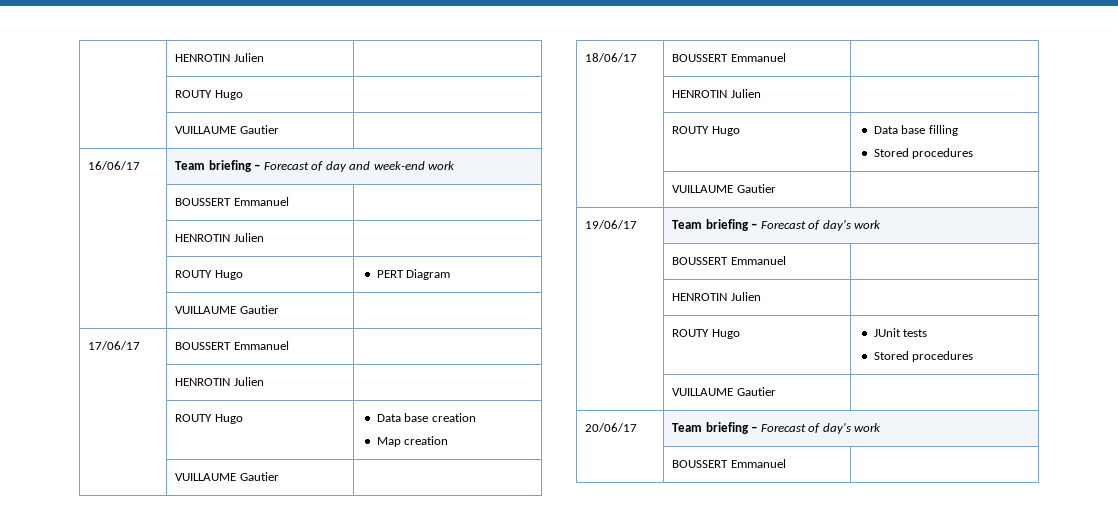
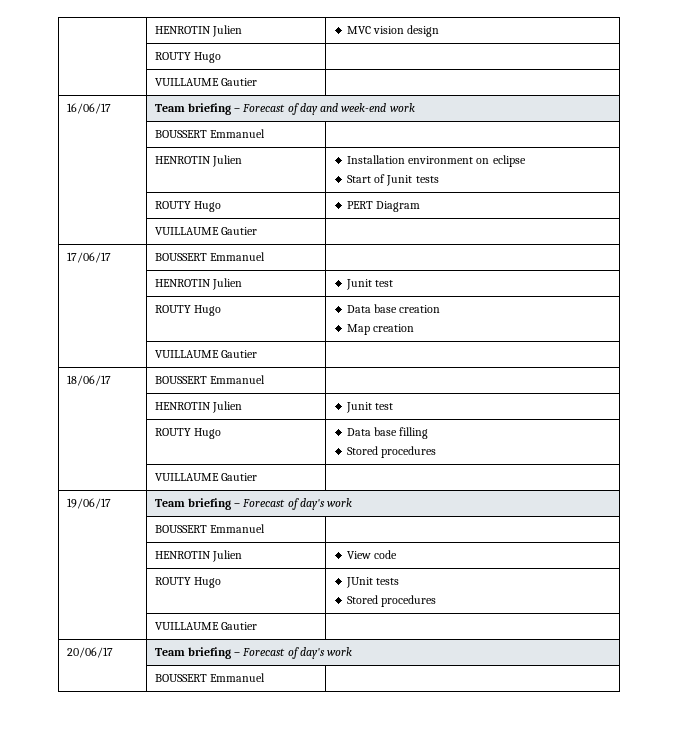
[175,53,264,62] | HENROTIN Julien | -> [154,25,242,37] [346,25,440,37] | HENROTIN Julien | MVC vision design
(264, 237) none -> [346,155,526,167] [346,174,439,186] Installation environment on eclipse // Start of Junit tests
(264, 381) none -> [345,279,394,290] Junit test
(761, 93) none -> [345,402,394,413] Junit test
(761, 296) none -> [346,550,398,559] View code

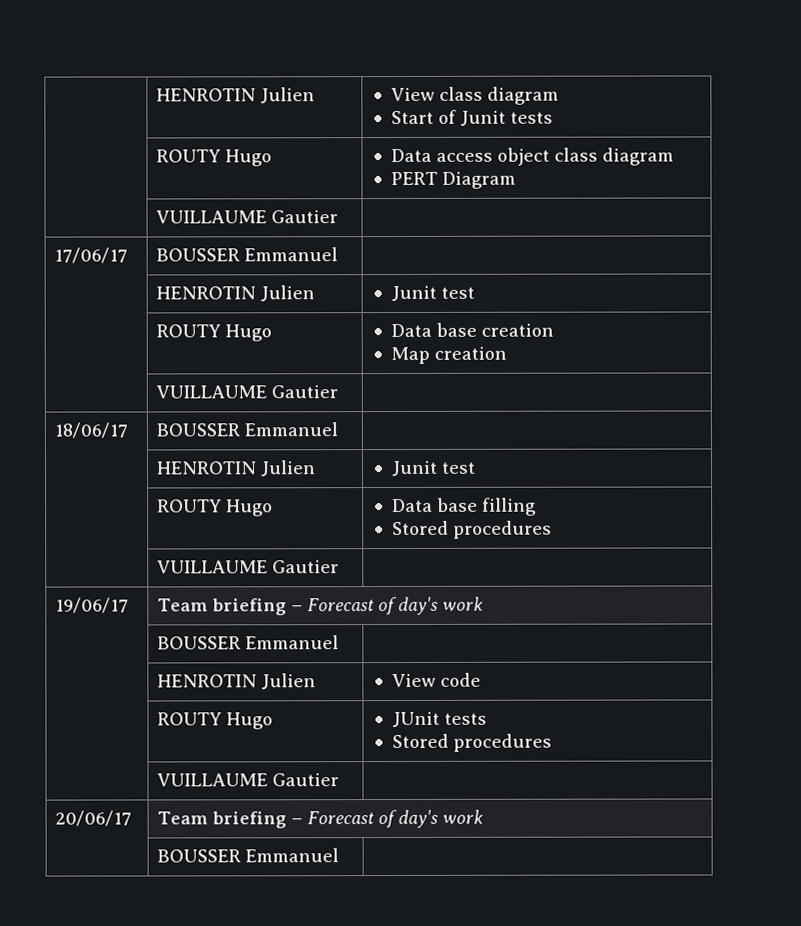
[154,25,242,37] [346,25,440,37] [154,52,221,63] [154,78,257,86] [66,103,111,114] [154,103,415,115] [154,129,265,138] [154,155,242,167] [346,155,526,167] | HENROTIN Julien | MVC vision design // | ROUTY Hugo | // | VUILLAUME Gautier | // 16/06/17 | Team briefing – Forecast of day and week-end work // | BOUSSERT Emmanuel | // | HENROTIN Julien | Installation environment on eclipse -> [155,87,315,104] [390,86,559,105] | HENROTIN Julien | View class diagram
(221, 206) none -> [390,147,674,166] Data access object class diagram //
[154,253,207,261] BOUSSERT -> [155,248,240,262] BOUSSER
[154,376,207,384] BOUSSERT -> [155,423,240,437] BOUSSER
[154,525,207,533] BOUSSERT -> [156,636,241,650] BOUSSER
[154,674,207,682] BOUSSERT -> [156,849,241,863] BOUSSER

